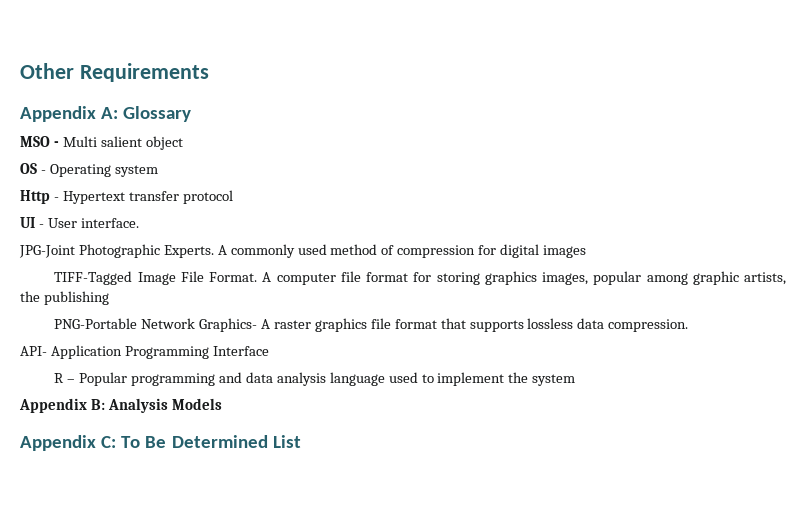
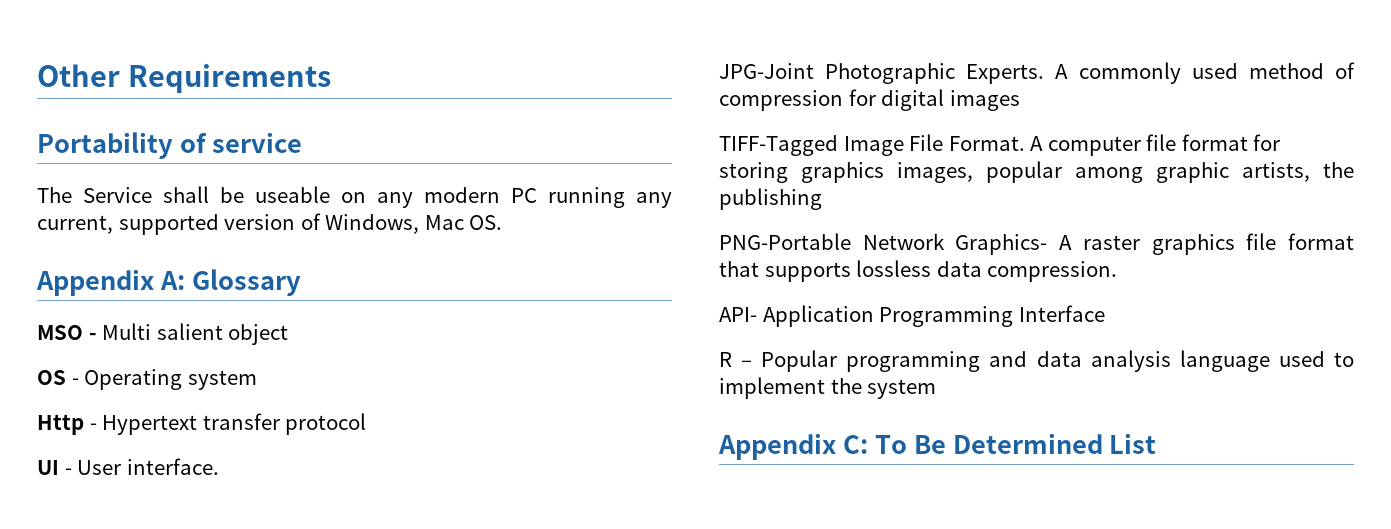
(209, 72) none -> [37,132,302,159] [37,186,672,208] [37,213,503,235] // Portability of service // The Service shall be useable on any modern PC running any current, supported version of Windows, Mac OS.
[19,398,222,413] // Appendix B: Analysis Models -> (937, 389) none

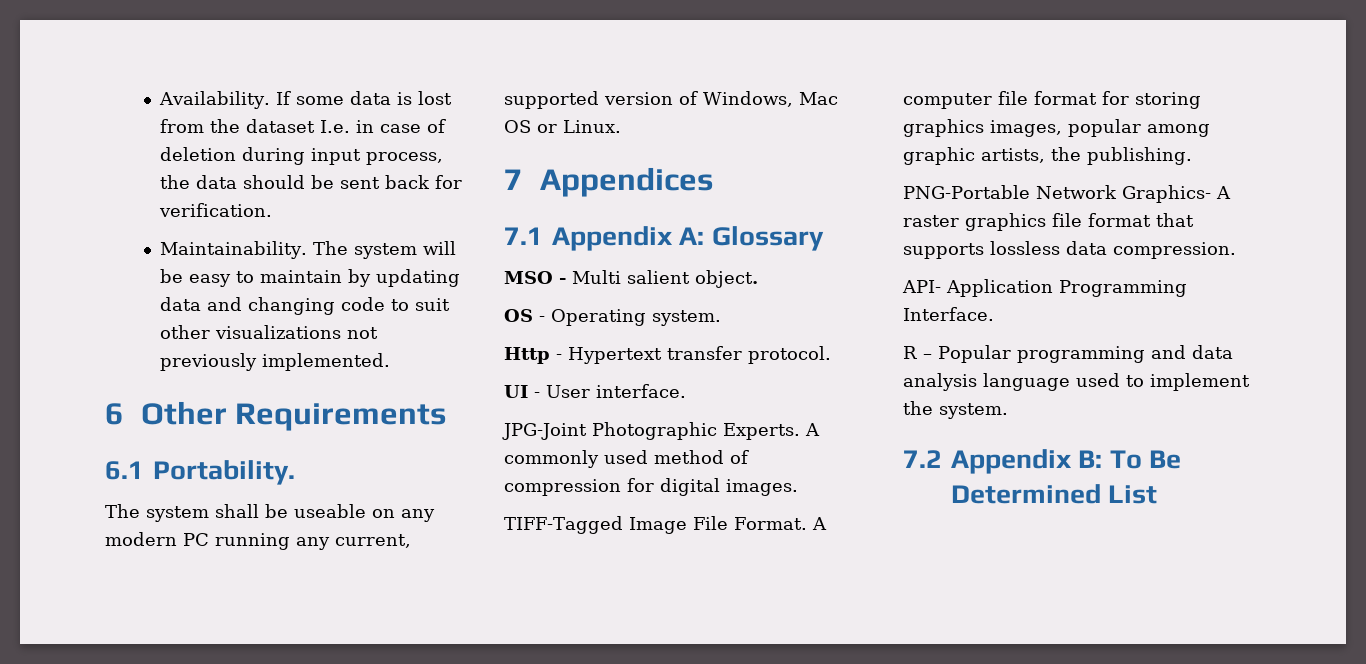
(37, 75) none -> [159,91,453,109] [160,119,447,133] [160,147,444,165] [160,175,463,189] [159,203,273,217] [160,241,457,259] [160,269,461,287] [160,297,451,315] [160,325,379,339] [160,353,391,371] [105,403,123,425] Availability. If some data is lost from the dataset I.e. in case of deletion during input process, the data should be sent back for verification. // Maintainability. The system will be easy to maintain by updating data and changing code to suit other visualizations not previously implemented. // 6
[37,132,302,159] [37,187,152,203] Portability of service // The Service -> [105,460,295,485] [105,504,209,522] 6.1 Portability. // The system
[469,215,503,230] OS. // -> [504,120,621,133] [504,167,714,197] [504,227,543,245] OS or Linux. // 7 Appendices // 7.1
[228,324,289,345] object -> [695,270,758,288] object.
[187,370,257,390] system -> [652,310,721,326] system.
[285,413,367,435] protocol -> [748,346,831,364] protocol.
[949,90,1020,111] images -> [726,479,798,496] images.
[719,188,822,210] publishing -> [1087,147,1192,165] publishing.
[1018,305,1105,322] Interface -> [903,307,994,321] Interface.
[867,379,937,399] [718,433,868,460] system // Appendix C: -> [939,403,1008,419] [903,449,1103,474] system. // 7.2 Appendix B:

